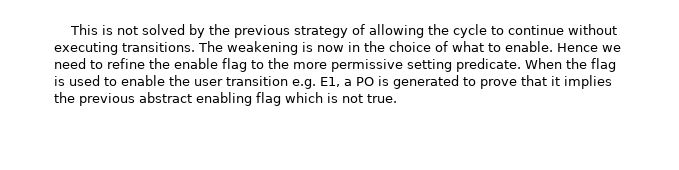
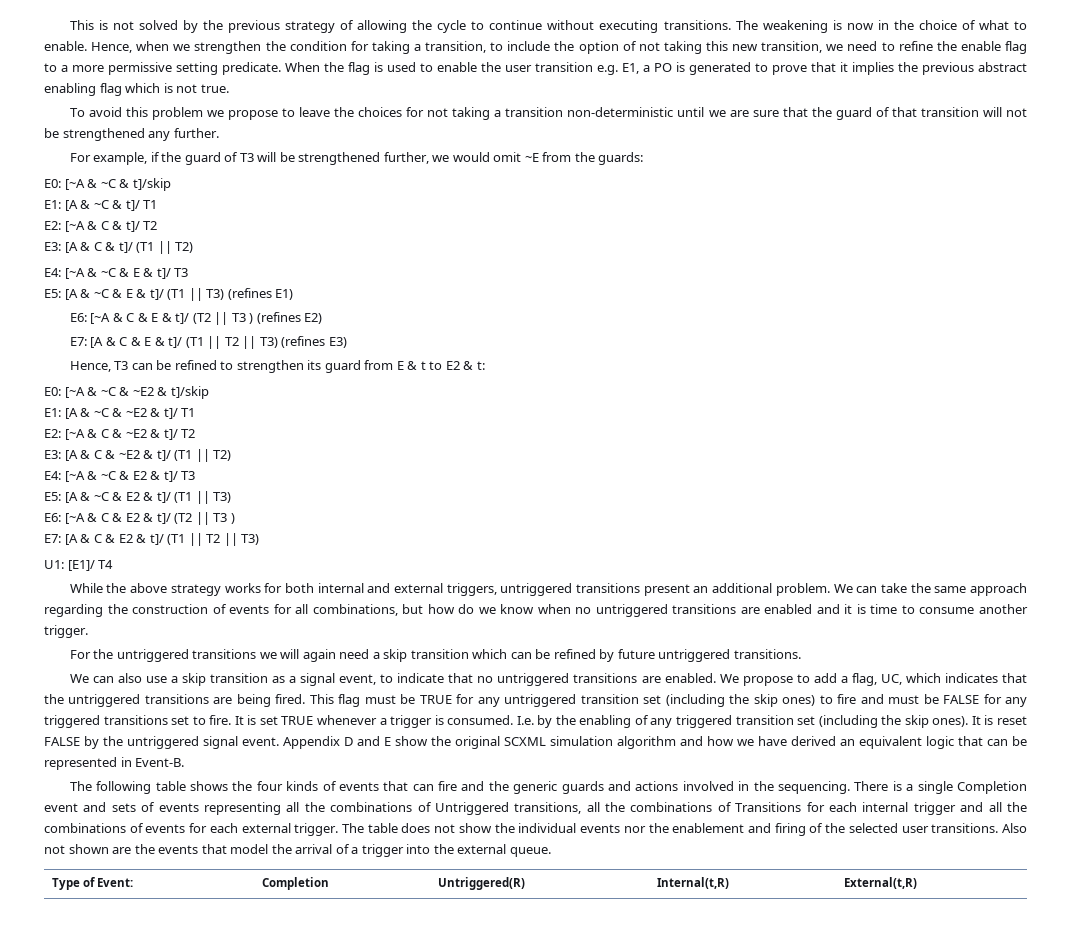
[557,43,598,52] Hence -> [91,41,823,54] Hence, when we strengthen the condition for taking a transition, to include the option of not taking this new transition,
[268,58,289,69] the -> [61,65,68,72] a
(397, 98) none -> [69,107,1028,120] [44,128,219,141] [69,152,644,165] [44,178,171,191] [44,200,158,211] [44,221,158,232] [44,241,194,254] [44,268,189,279] [44,288,294,301] [69,312,323,325] [69,336,347,349] [69,360,485,373] [44,386,209,399] [44,408,196,419] [44,429,196,440] [44,449,232,462] [44,471,196,482] [44,491,232,504] [44,512,235,525] [44,533,260,546] [44,560,114,571] [69,583,1027,596] [44,604,1028,617] [44,625,88,638] [69,649,801,662] [69,673,1028,686] [44,694,1028,707] [44,715,1028,728] [44,736,1027,749] [44,757,185,770] [69,781,1027,794] [44,802,1028,815] [44,823,1028,836] [44,844,551,857] [51,877,134,890] [261,877,329,890] [437,877,525,890] [656,877,729,889] [843,877,917,889] // To avoid this problem we propose to leave the choices for not taking a transition non-deterministic until we are sure that the guard of that transition will not be strengthened any further. // For example, if the guard of T3 will be strengthened further, we would omit ~E from the guards: // E0: [~A & ~C & t]/skip // E1: [A & ~C & t]/ T1 // E2: [~A & C & t]/ T2 // E3: [A & C & t]/ (T1 || T2) // E4: [~A & ~C & E & t]/ T3 // E5: [A & ~C & E & t]/ (T1 || T3) (refines E1) // E6: [~A & C & E & t]/ (T2 || T3 ) (refines E2) // E7: [A & C & E & t]/ (T1 || T2 || T3) (refines E3) // Hence, T3 can be refined to strengthen its guard from E & t to E2 & t: // E0: [~A & ~C & ~E2 & t]/skip // E1: [A & ~C & ~E2 & t]/ T1 // E2: [~A & C & ~E2 & t]/ T2 // E3: [A & C & ~E2 & t]/ (T1 || T2) // E4: [~A & ~C & E2 & t]/ T3 // E5: [A & ~C & E2 & t]/ (T1 || T3) // E6: [~A & C & E2 & t]/ (T2 || T3 ) // E7: [A & C & E2 & t]/ (T1 || T2 || T3) // U1: [E1]/ T4 // While the above strategy works for both internal and external triggers, untriggered transitions present an additional problem. We can take the same approach regarding the construction of events for all combinations, but how do we know when no untriggered transitions are enabled and it is time to consume another trigger. // For the untriggered transitions we will again need a skip transition which can be refined by future untriggered transitions. // We can also use a skip transition as a signal event, to indicate that no untriggered transitions are enabled. We propose to add a flag, UC, which indicates that the untriggered transitions are being fired. This flag must be TRUE for any untriggered transition set (including the skip ones) to fire and must be FALSE for any triggered transitions set to fire. It is set TRUE whenever a trigger is consumed. I.e. by the enabling of any triggered transition set (including the skip ones). It is reset FALSE by the untriggered signal event. Appendix D and E show the original SCXML simulation algorithm and how we have derived an equivalent logic that can be represented in Event-B. // The following table shows the four kinds of events that can fire and the generic guards and actions involved in the sequencing. There is a single Completion event and sets of events representing all the combinations of Untriggered transitions, all the combinations of Transitions for each internal trigger and all the combinations of events for each external trigger. The table does not show the individual events nor the enablement and firing of the selected user transitions. Also not shown are the events that model the arrival of a trigger into the external queue. // Type of Event: | Completion | Untriggered(R) | Internal(t,R) | External(t,R)

